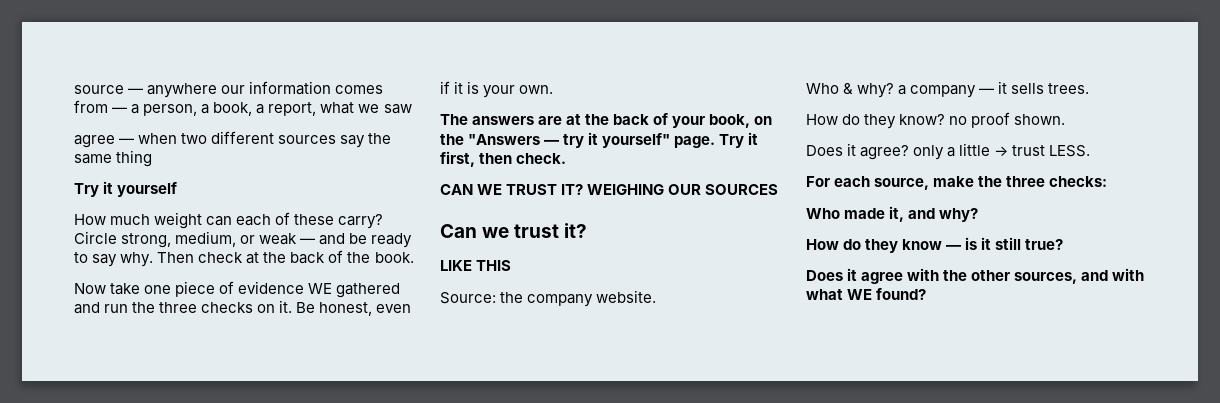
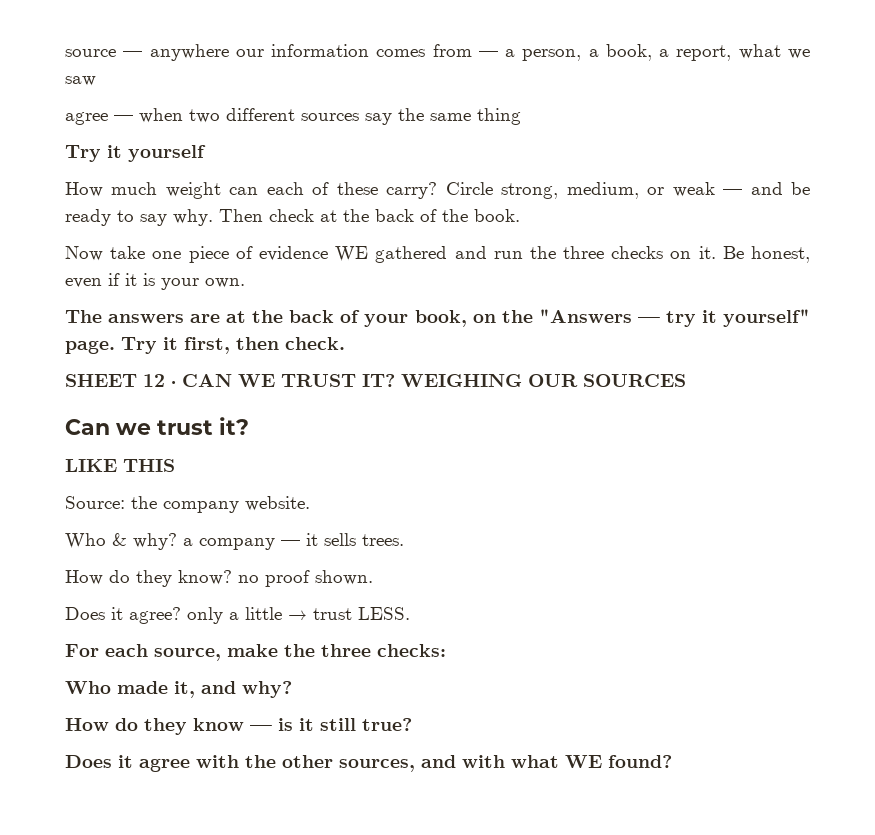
(567, 158) none -> [65,374,176,387] SHEET 12 ·

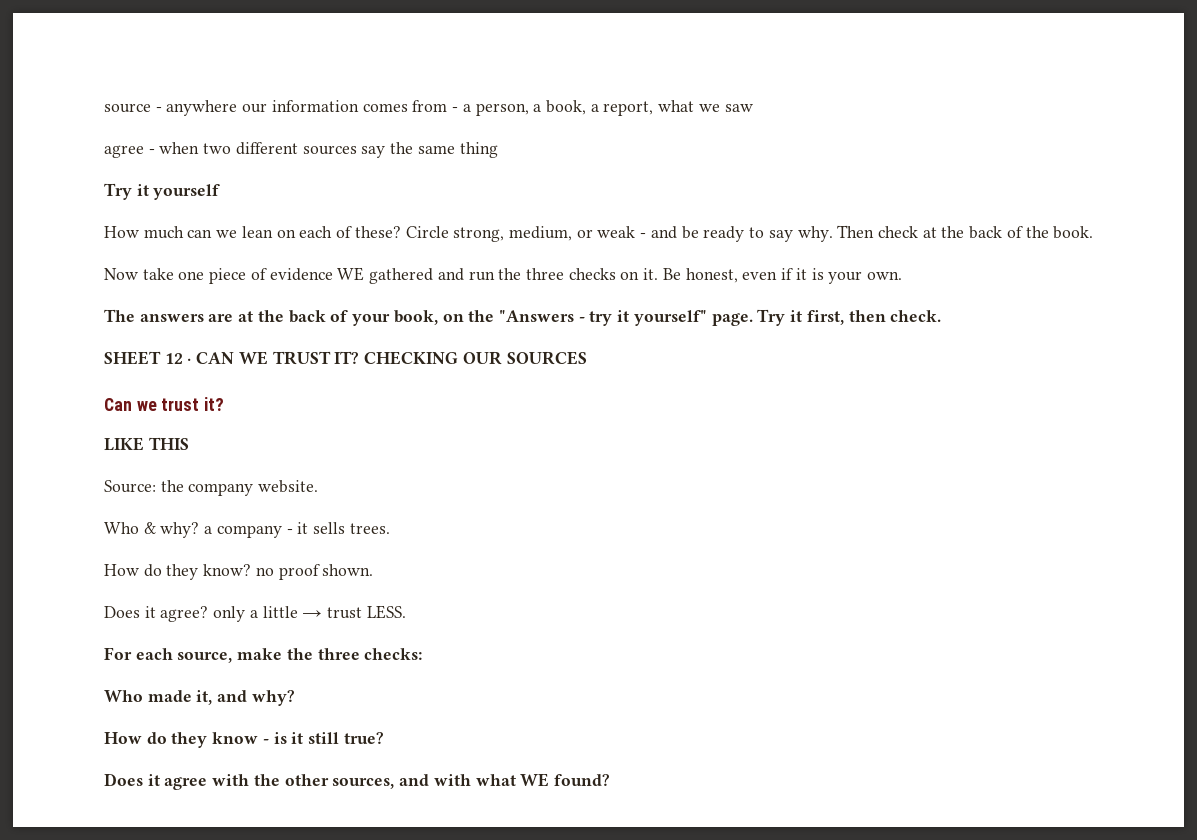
[123,51,143,57] — -> [155,107,162,112] -
[478,51,498,57] — -> [452,107,459,112] -
[114,115,133,121] — -> [148,149,155,154] -
[165,182,438,199] weight can each of these carry? -> [187,226,401,238] can we lean on each of these?
[723,189,743,195] — -> [640,233,647,238] -
[637,317,660,323] — -> [578,317,585,322] -
[401,374,522,387] WEIGHING -> [364,351,459,365] CHECKING
[281,540,300,546] — -> [286,529,293,534] -
[250,725,272,731] — -> [262,739,269,744] -

